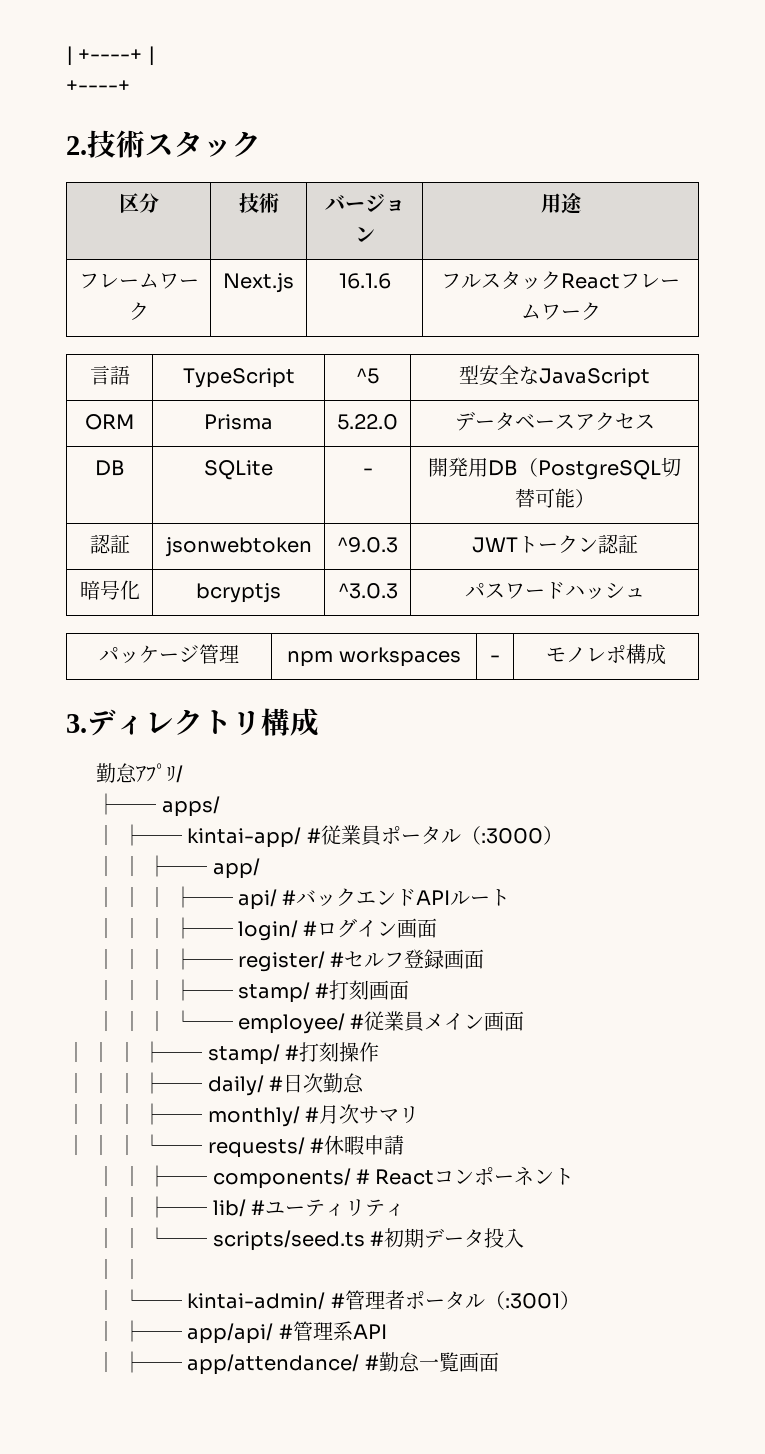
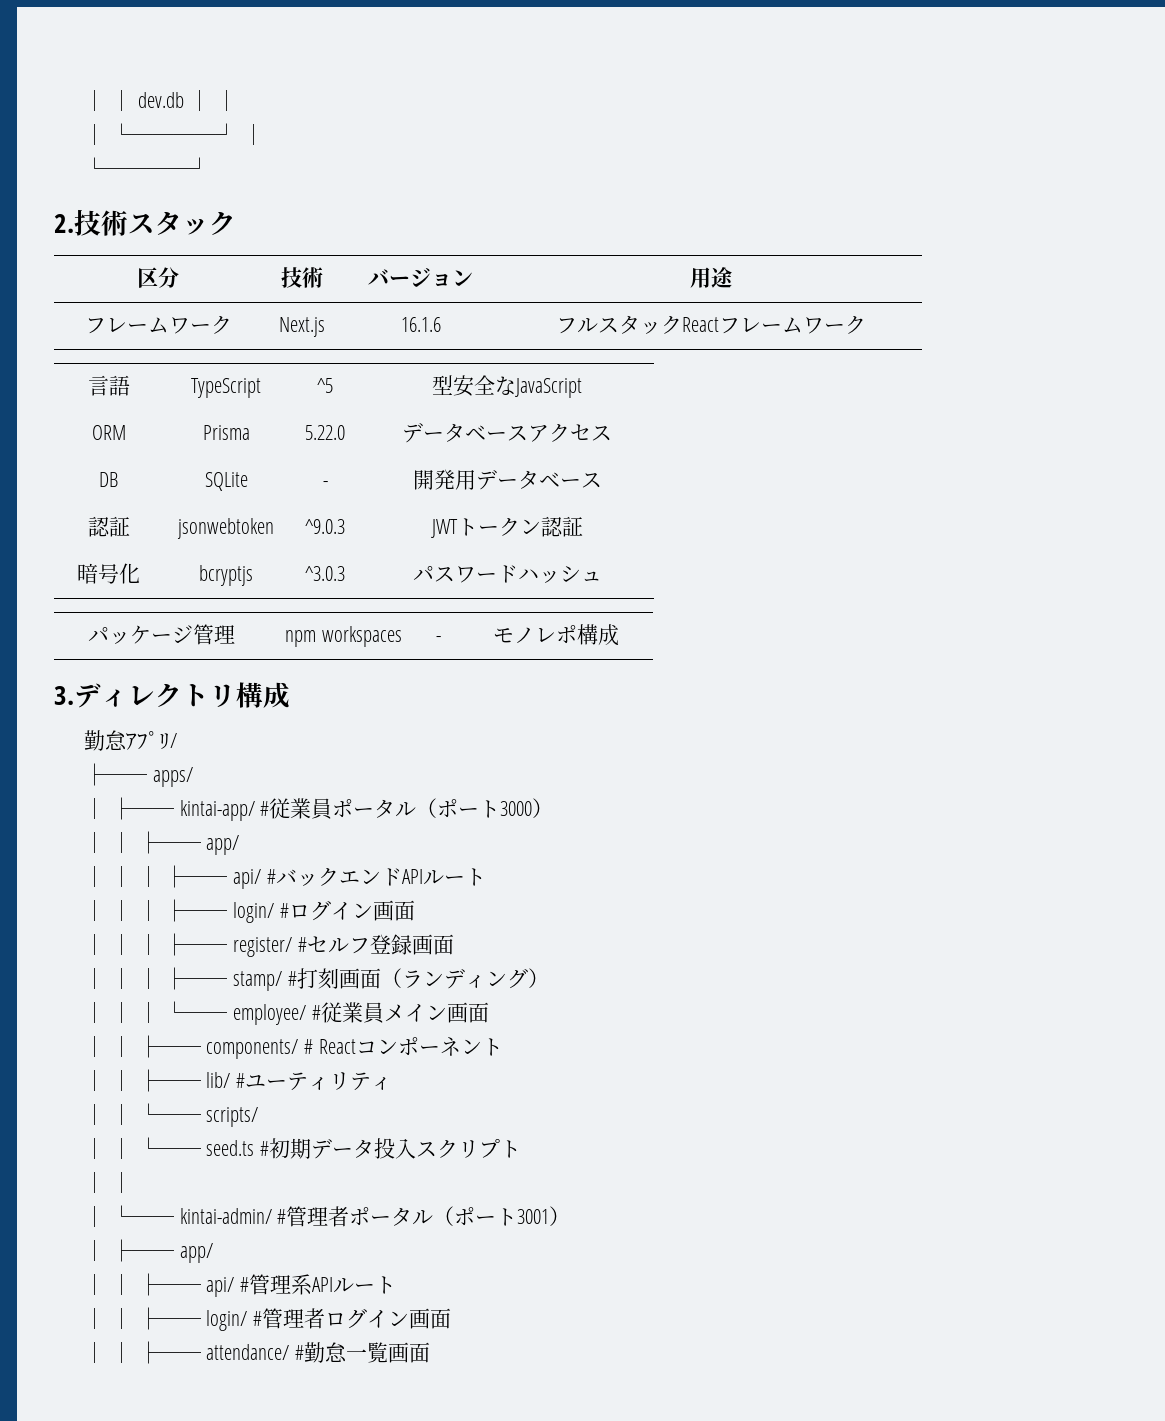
[66,46,155,66] [66,80,130,92] | +----+ | // +----+ -> [84,90,238,111] [84,123,264,145] [84,157,211,176] │ │ dev.db │ │ // │ └────┘ │ // └────┘
[488,457,681,480] [514,488,595,508] DB（PostgreSQL切替可能） -> [475,470,602,490] データベース
[480,828,543,844] :3000 -> [437,799,533,818] ポート3000
(410, 990) none -> [380,968,549,989] （ランディング）
[66,1041,379,1065] [66,1072,364,1096] [66,1103,419,1127] [66,1134,404,1158] // │ │ │ ├── stamp/ #打刻操作 // │ │ │ ├── daily/ #日次勤怠 // │ │ │ ├── monthly/ #月次サマリ // │ │ │ └── requests/ #休暇申請 -> (489, 1012) none
[212,1230,365,1251] scripts/seed.ts -> [206,1107,259,1127] [84,1137,255,1159] scripts/ // │ │ └── seed.ts
(525, 1238) none -> [416,1139,522,1158] スクリプト
[504,1293,560,1309] :3001 -> [454,1207,550,1226] ポート3001
[187,1323,274,1344] app/api/ -> [179,1243,213,1263] [84,1273,235,1297] app/ // │ │ ├── api/
[96,1351,360,1375] // │ ├── app/attendance/ -> [333,1276,397,1294] [84,1307,452,1331] [84,1341,290,1364] ルート // │ │ ├── login/ #管理者ログイン画面 // │ │ ├── attendance/

